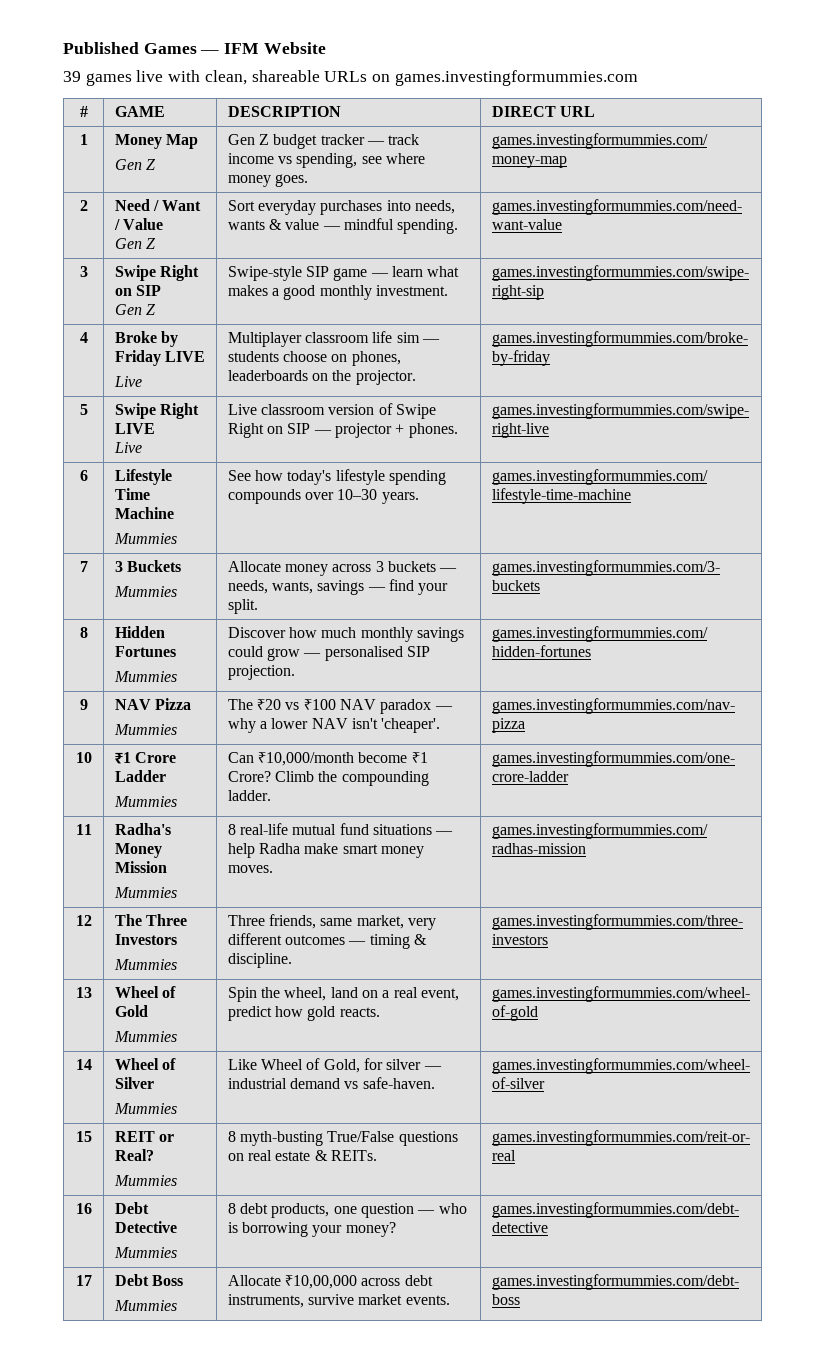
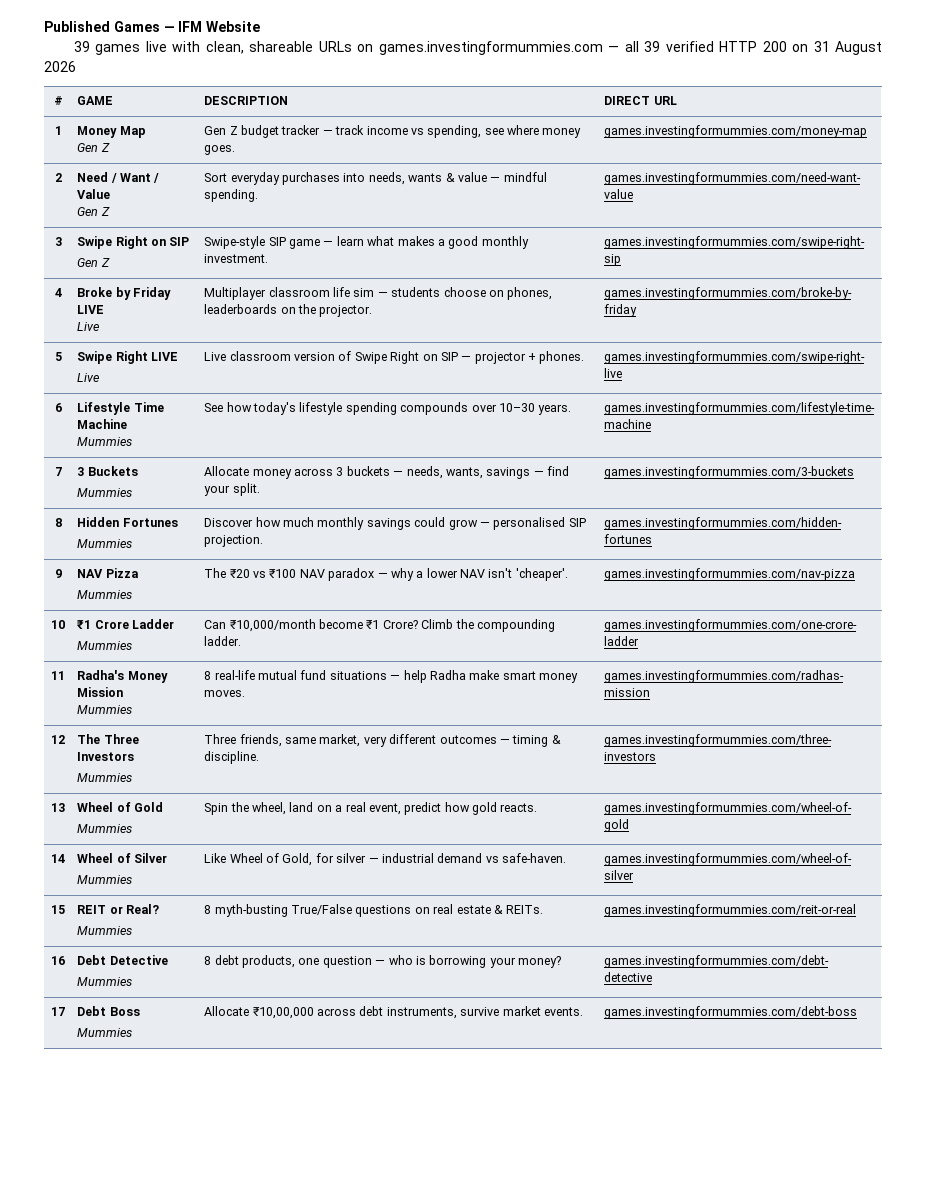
(638, 78) none -> [607,41,882,55] [44,61,76,72] — all 39 verified HTTP 200 on 31 August 2026

